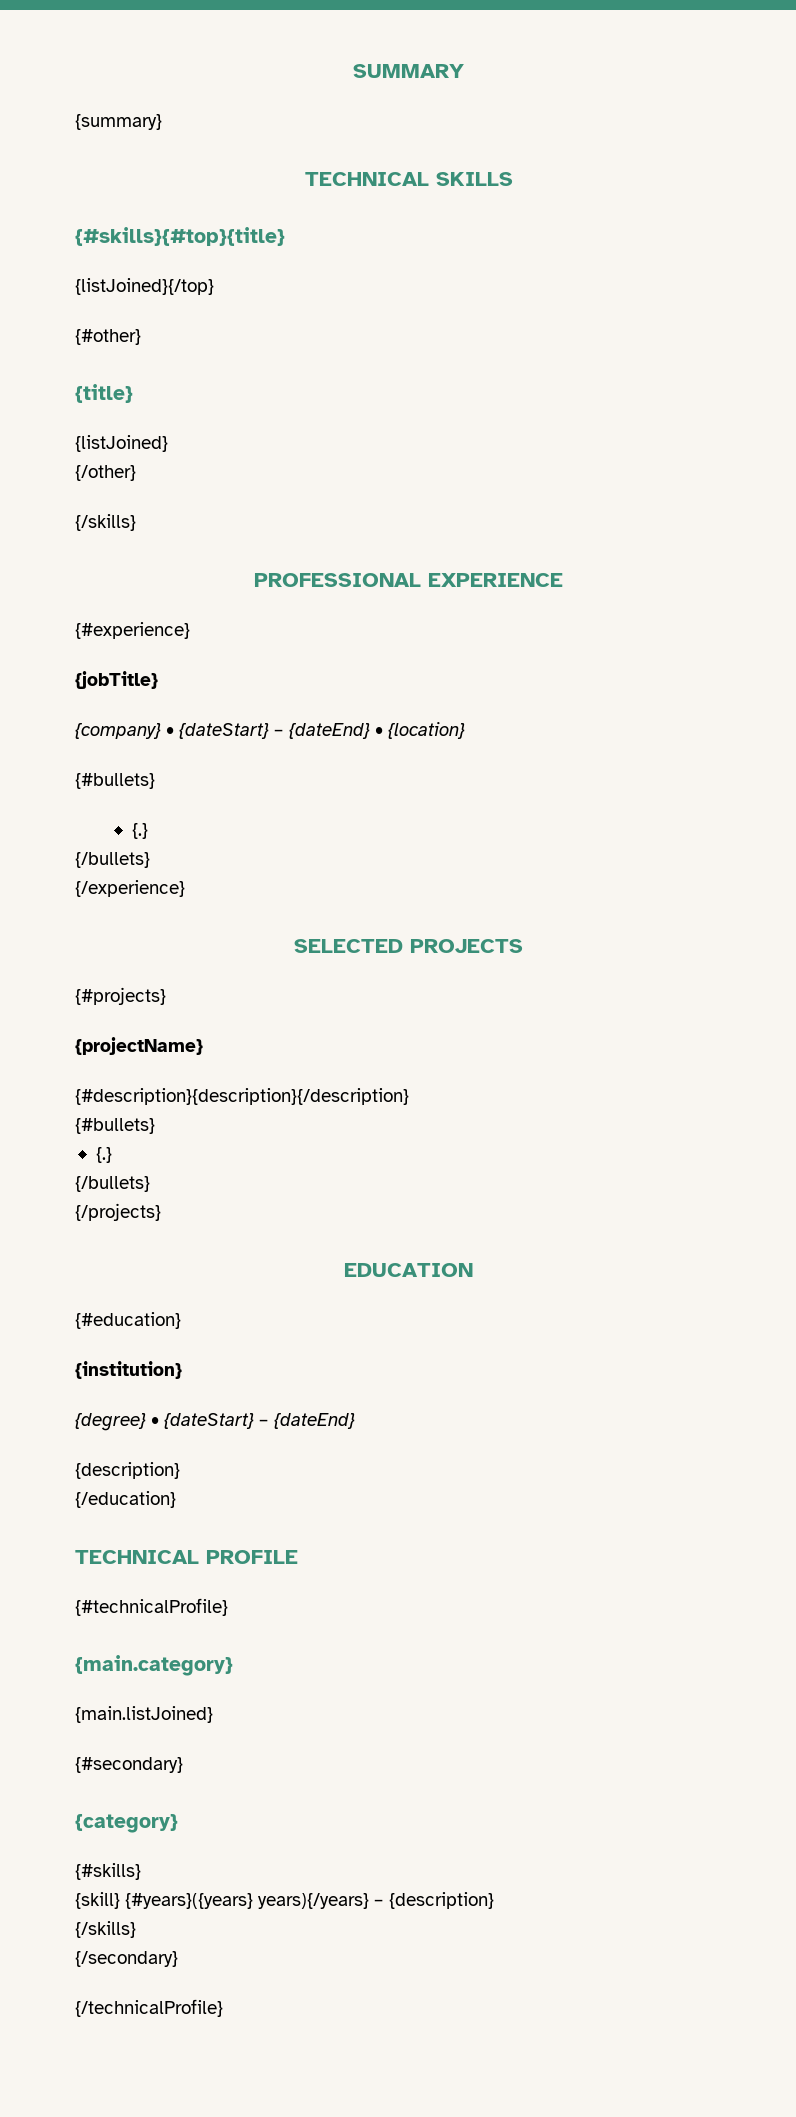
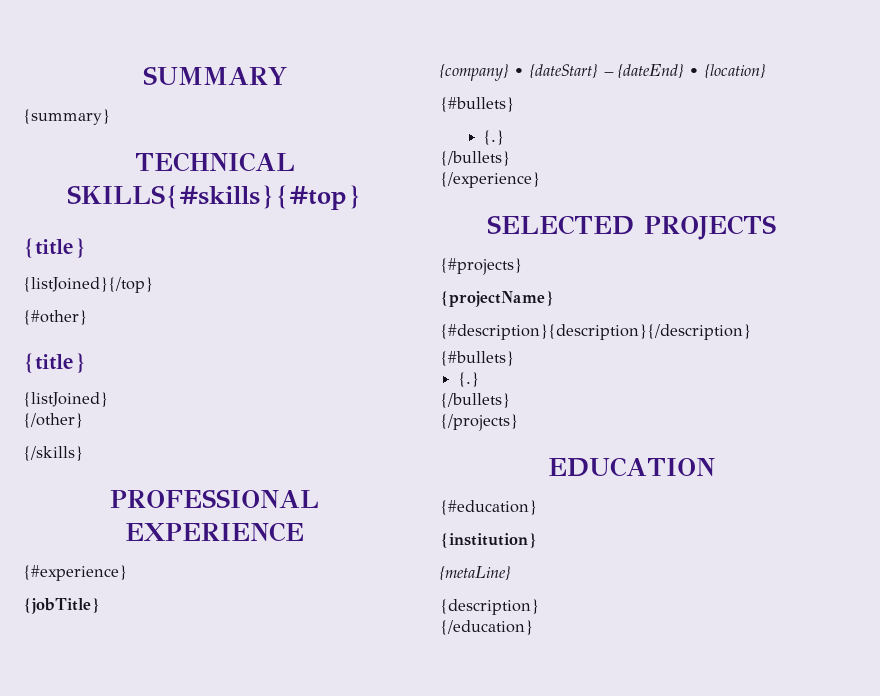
[435,172,513,186] [75,227,285,246] SKILLS // {#skills}{#top}{title} -> [67,185,362,210] [23,238,86,258] SKILLS{#skills}{#top} // {title}
[75,1413,355,1431] [75,1462,180,1479] [75,1491,176,1508] [75,1550,298,1564] [75,1598,228,1616] [75,1655,233,1676] [75,1706,213,1723] [75,1757,183,1773] [75,1814,178,1833] [75,1863,141,1880] [75,1892,494,1909] [75,1921,136,1938] [75,1951,178,1967] [75,1999,223,2017] {degree} • {dateStart} – {dateEnd} // {description} // {/education} // TECHNICAL PROFILE // {#technicalProfile} // {main.category} // {main.listJoined} // {#secondary} // {category} // {#skills} // {skill} {#years}({years} years){/years} – {description} // {/skills} // {/secondary} // {/technicalProfile} -> [440,566,511,580] [440,599,539,615] [440,620,533,635] {metaLine} // {description} // {/education}

